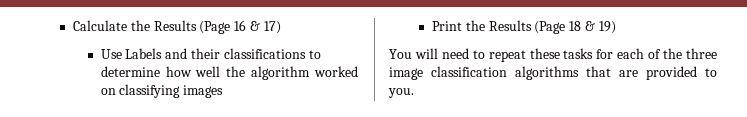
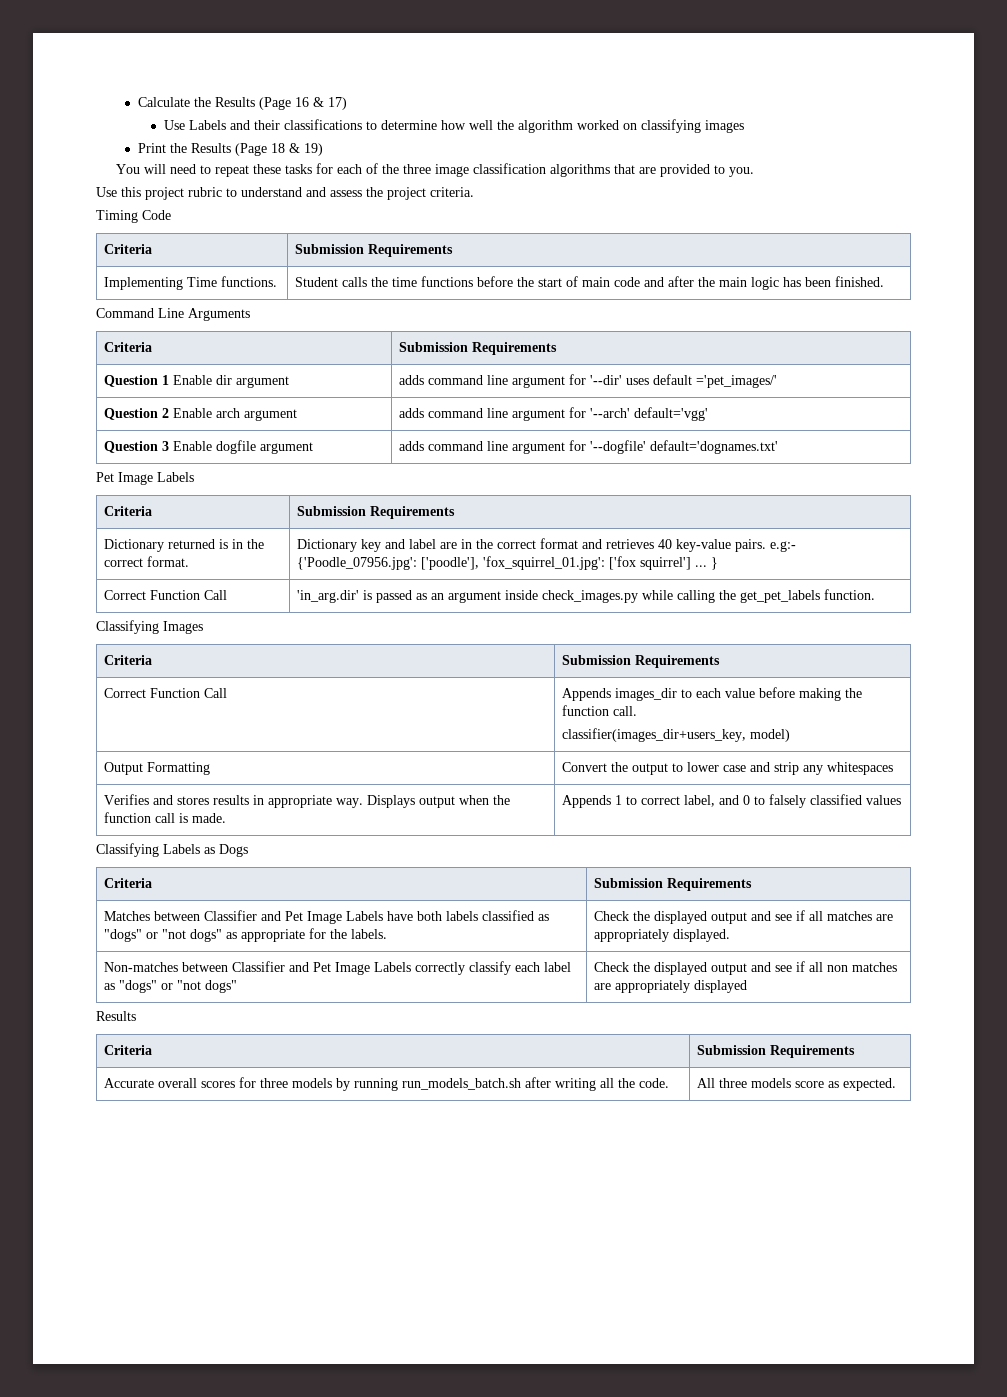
(414, 93) none -> [96,187,474,200] [96,210,171,223] [103,244,152,254] [294,244,453,257] [103,276,277,290] [294,276,884,290] [96,308,250,321] [103,342,152,352] [398,342,557,355] [103,375,289,388] [398,374,777,388] [103,408,297,421] [398,407,708,421] [103,440,313,454] [398,440,778,454] [96,472,194,485] [103,506,152,516] [296,506,455,519] [103,539,264,552] [103,556,189,567] [296,538,796,552] [296,556,718,570] [103,590,227,600] [296,589,875,603] [96,620,203,634] [103,655,152,665] [561,655,720,668] [103,688,227,698] [561,687,862,701] [561,705,637,716] [561,728,790,742] [103,762,210,775] [561,762,893,775] [103,794,510,808] [103,812,226,823] [561,794,901,808] [96,843,248,857] [103,878,152,888] [593,878,752,891] [103,910,549,924] [103,928,387,942] [593,910,893,924] [593,929,730,942] [103,961,571,975] [103,980,237,993] [593,961,897,975] [593,980,747,993] [96,1011,136,1021] [103,1045,152,1055] [696,1045,855,1058] [103,1077,669,1091] [696,1078,896,1091] // Use this project rubric to understand and assess the project criteria. // Timing Code // Criteria | Submission Requirements // Implementing Time functions. | Student calls the time functions before the start of main code and after the main logic has been finished. // Command Line Arguments // Criteria | Submission Requirements // Question 1 Enable dir argument | adds command line argument for '--dir' uses default ='pet_images/' // Question 2 Enable arch argument | adds command line argument for '--arch' default='vgg' // Question 3 Enable dogfile argument | adds command line argument for '--dogfile' default='dognames.txt' // Pet Image Labels // Criteria | Submission Requirements // Dictionary returned is in the correct format. | Dictionary key and label are in the correct format and retrieves 40 key-value pairs. e.g:- {'Poodle_07956.jpg': ['poodle'], 'fox_squirrel_01.jpg': ['fox squirrel'] ... } // Correct Function Call | 'in_arg.dir' is passed as an argument inside check_images.py while calling the get_pet_labels function. // Classifying Images // Criteria | Submission Requirements // Correct Function Call | Appends images_dir to each value before making the function call. // classifier(images_dir+users_key, model) // Output Formatting | Convert the output to lower case and strip any whitespaces // Verifies and stores results in appropriate way. Displays output when the function call is made. | Appends 1 to correct label, and 0 to falsely classified values // Classifying Labels as Dogs // Criteria | Submission Requirements // Matches between Classifier and Pet Image Labels have both labels classified as "dogs" or "not dogs" as appropriate for the labels. | Check the displayed output and see if all matches are appropriately displayed. // Non-matches between Classifier and Pet Image Labels correctly classify each label as "dogs" or "not dogs" | Check the displayed output and see if all non matches are appropriately displayed // Results // Criteria | Submission Requirements // Accurate overall scores for three models by running run_models_batch.sh after writing all the code. | All three models score as expected.

